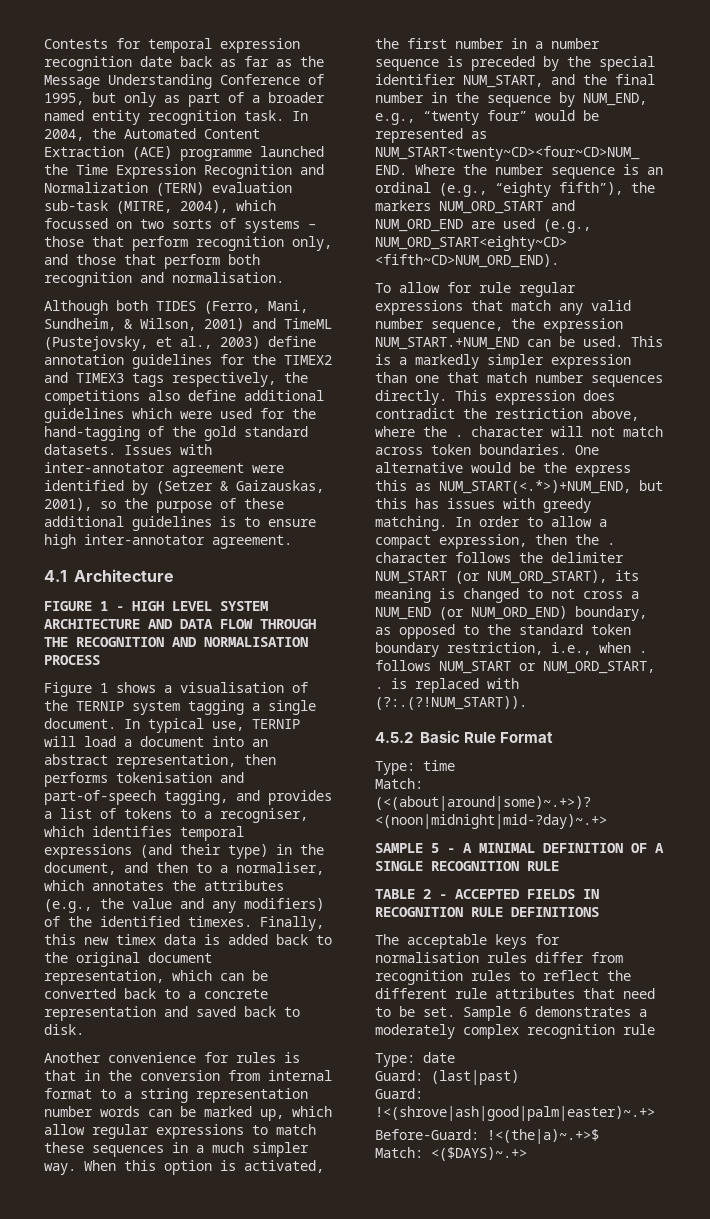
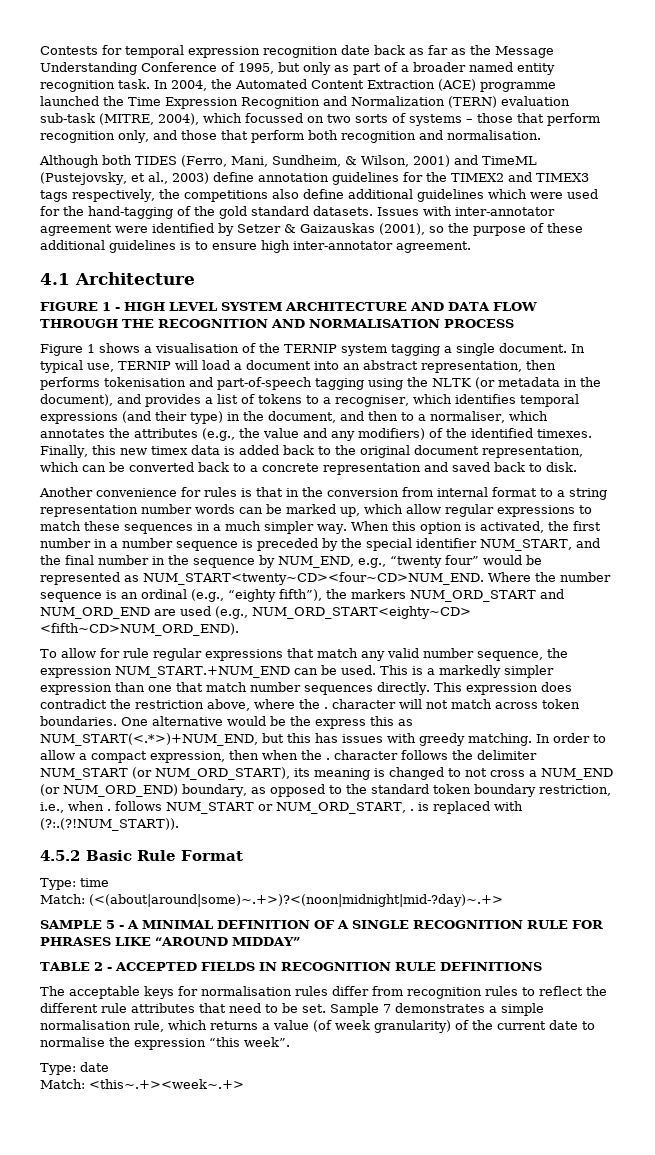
[156,480,324,494] [44,498,92,511] (Setzer & Gaizauskas, 2001), -> [237,223,425,235] Setzer & Gaizauskas (2001),
[164,790,228,805] tagging, -> [315,377,601,390] [40,394,113,406] tagging using the NLTK (or metadata in the document),
(567, 539) none -> [262,750,298,760] when
(559, 866) none -> [572,920,603,929] [40,937,300,946] FOR PHRASES LIKE “AROUND MIDDAY”
[519,1007,527,1017] 6 -> [383,1004,391,1013] 7
[375,1024,655,1039] [375,1052,455,1067] [375,1070,519,1085] [375,1088,423,1099] [375,1106,655,1121] [375,1129,599,1144] [375,1147,527,1161] moderately complex recognition rule // Type: date // Guard: (last|past) // Guard: !<(shrove|ash|good|palm|easter)~.+> // Before-Guard: !<(the|a)~.+>$ // Match: <($DAYS)~.+> -> [501,1003,544,1016] [40,1020,595,1033] [40,1037,290,1050] [40,1062,109,1075] [40,1079,244,1089] simple normalisation rule, which returns a value (of week granularity) of the current date to normalise the expression “this week”. // Type: date // Match: <this~.+><week~.+>

